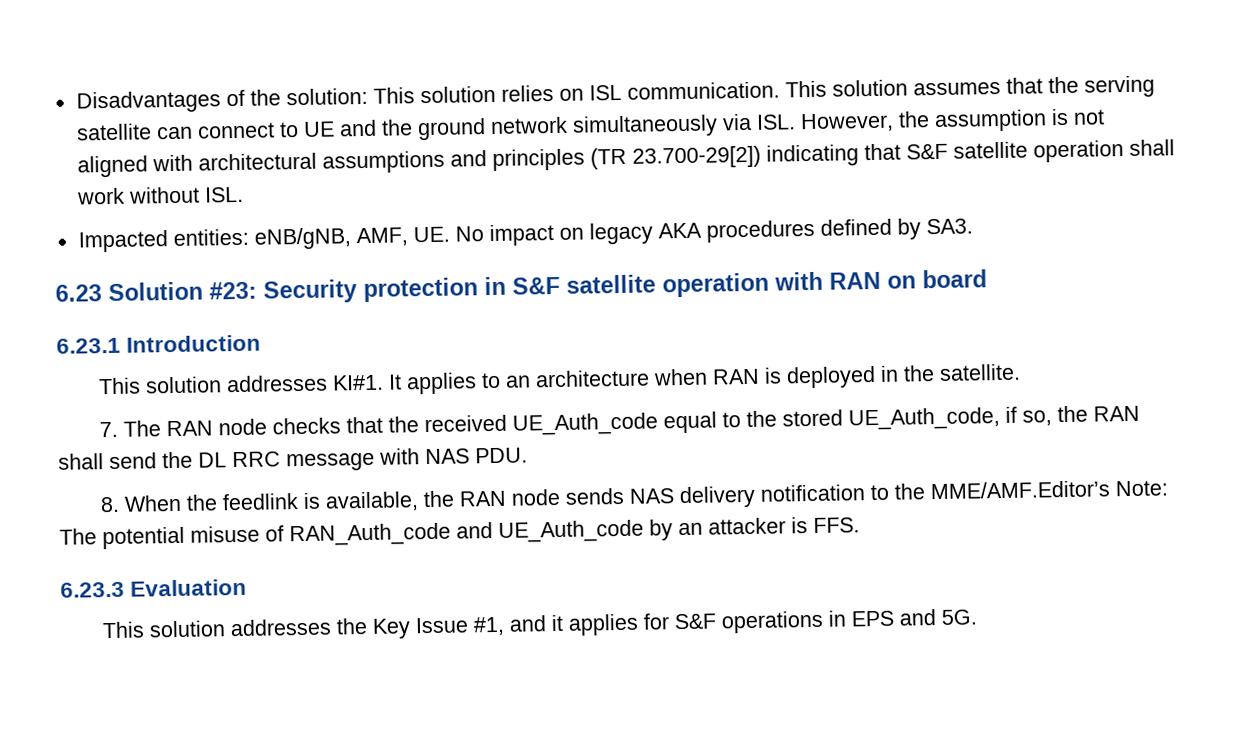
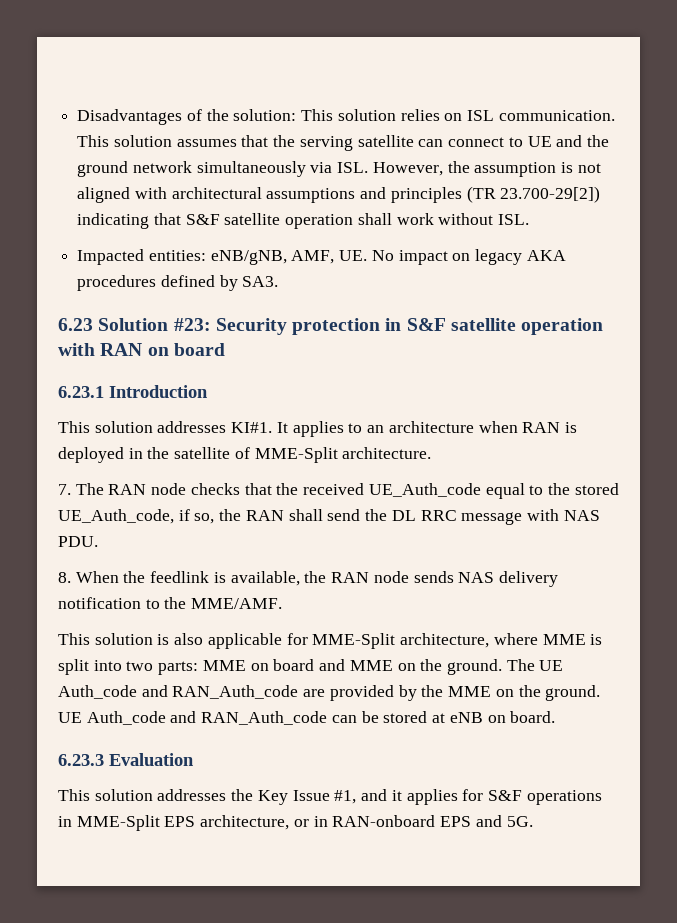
[939,363,1022,381] satellite. -> [174,447,432,463] satellite of MME-Split architecture.
[930,480,1169,500] [59,517,860,550] MME/AMF.Editor’s Note: The potential misuse of RAN_Auth_code and UE_Auth_code by an attacker is FFS. -> [191,598,283,609] [58,633,603,649] [58,659,564,675] [58,685,601,701] [58,711,556,725] MME/AMF. // This solution is also applicable for MME-Split architecture, where MME is split into two parts: MME on board and MME on the ground. The UE Auth_code and RAN_Auth_code are provided by the MME on the ground. UE Auth_code and RAN_Auth_code can be stored at eNB on board.
(847, 618) none -> [76,815,436,831] MME-Split EPS architecture, or in RAN-onboard

